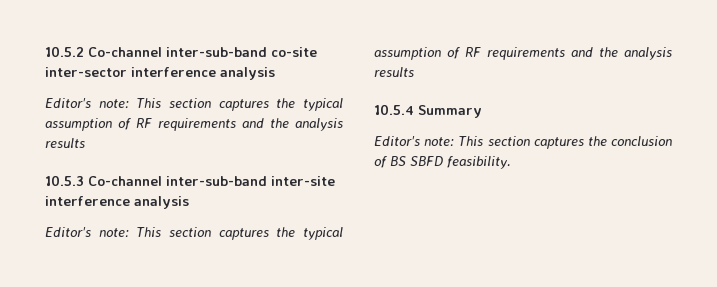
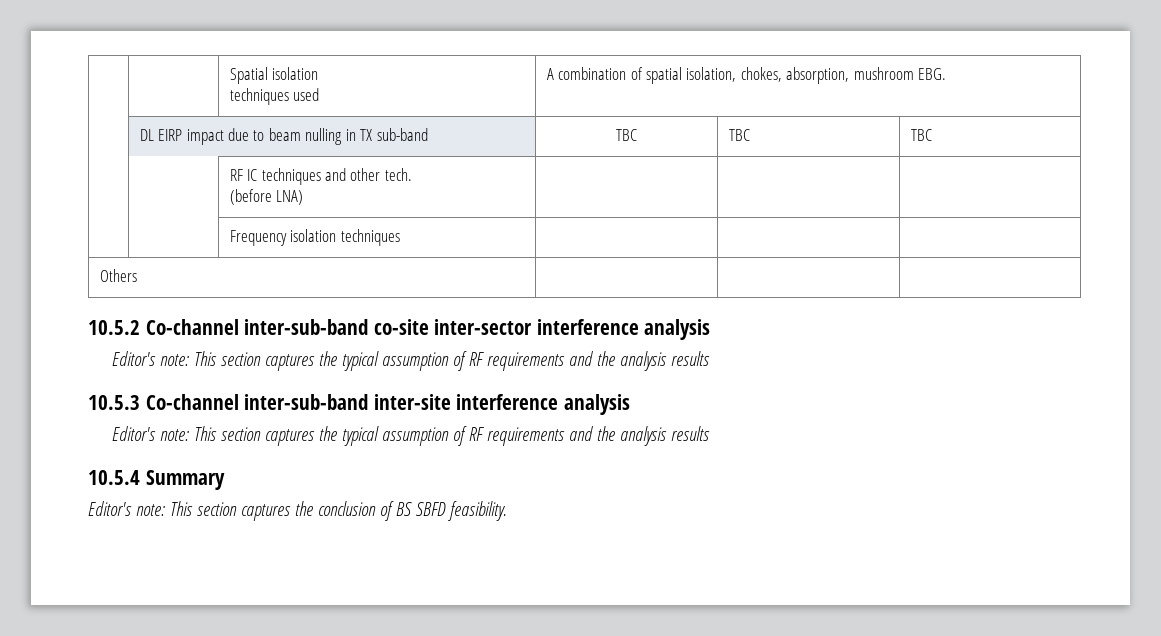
(45, 51) none -> [229,67,319,84] [229,88,320,105] [546,67,947,84] [139,128,428,145] [616,129,637,141] [728,129,750,141] [910,129,932,141] [229,168,412,185] [229,189,304,205] [229,229,400,246] [99,269,137,282] | | Spatial isolation // techniques used | A combination of spatial isolation, chokes, absorption, mushroom EBG. // | DL EIRP impact due to beam nulling in TX sub-band | TBC | TBC | TBC // | | RF IC techniques and other tech. // (before LNA) | | | // | | Frequency isolation techniques | | | // Others | | | //

